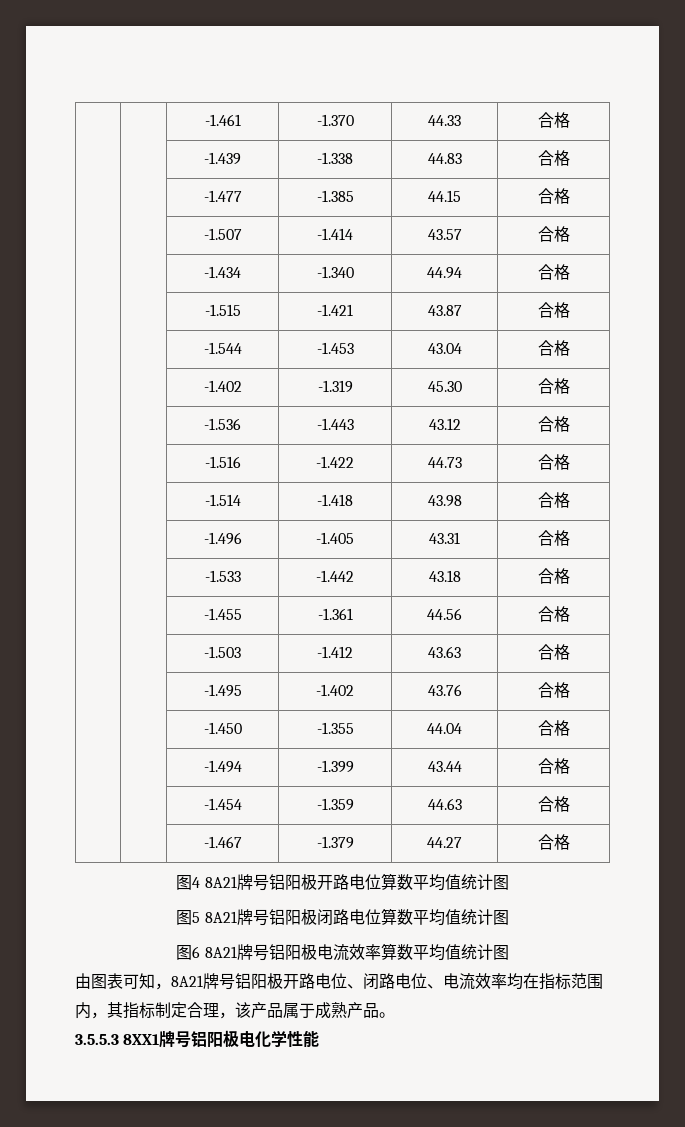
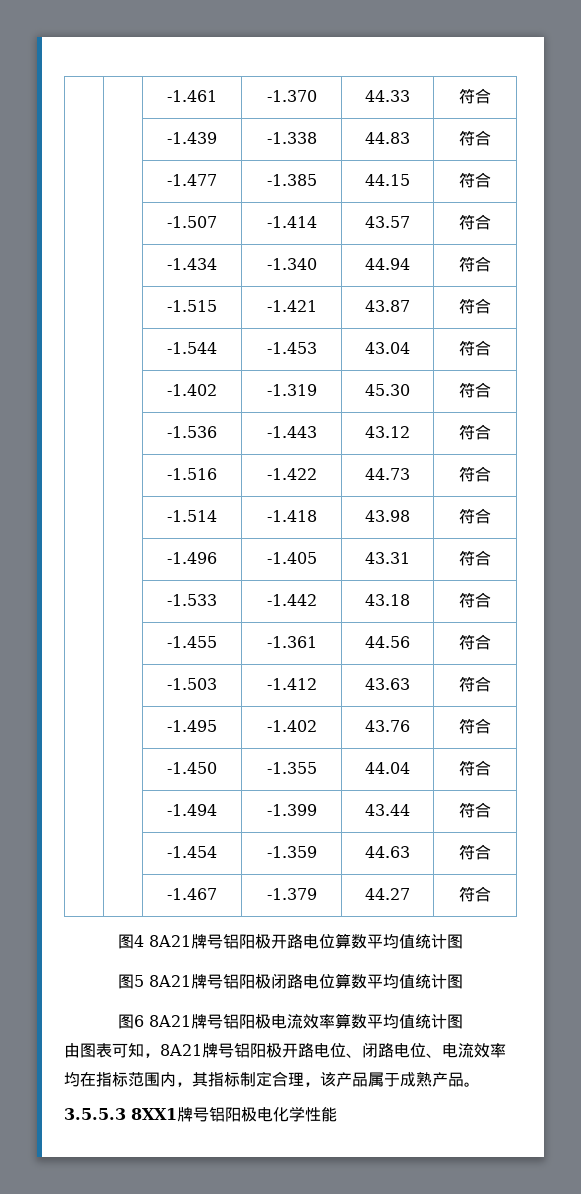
[537,112,570,128] 合格 -> [459,88,491,104] 符合
[537,150,570,166] 合格 -> [459,130,491,146] 符合
[537,188,570,204] 合格 -> [459,172,491,188] 符合
[537,226,570,242] 合格 -> [459,214,491,230] 符合
[537,264,570,280] 合格 -> [459,256,491,272] 符合
[537,302,570,318] 合格 -> [459,298,491,314] 符合
[537,340,570,356] 合格 -> [459,340,491,356] 符合
[537,378,570,394] 合格 -> [459,382,491,398] 符合
[537,416,570,432] 合格 -> [459,424,491,440] 符合
[537,454,570,470] 合格 -> [459,466,491,482] 符合
[537,492,570,508] 合格 -> [459,508,491,524] 符合
[537,530,570,546] 合格 -> [459,550,491,566] 符合
[537,568,570,584] 合格 -> [459,592,491,608] 符合
[537,606,570,622] 合格 -> [459,634,491,650] 符合
[537,644,570,660] 合格 -> [459,676,491,692] 符合
[537,682,570,698] 合格 -> [459,718,491,734] 符合
[537,720,570,736] 合格 -> [459,760,491,776] 符合
[537,758,570,774] 合格 -> [459,802,491,818] 符合
[537,796,570,812] 合格 -> [459,844,491,860] 符合
[537,834,570,850] 合格 -> [459,886,491,902] 符合

